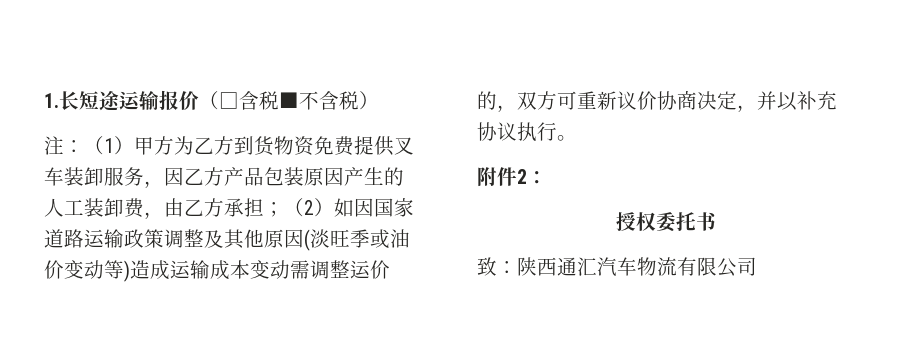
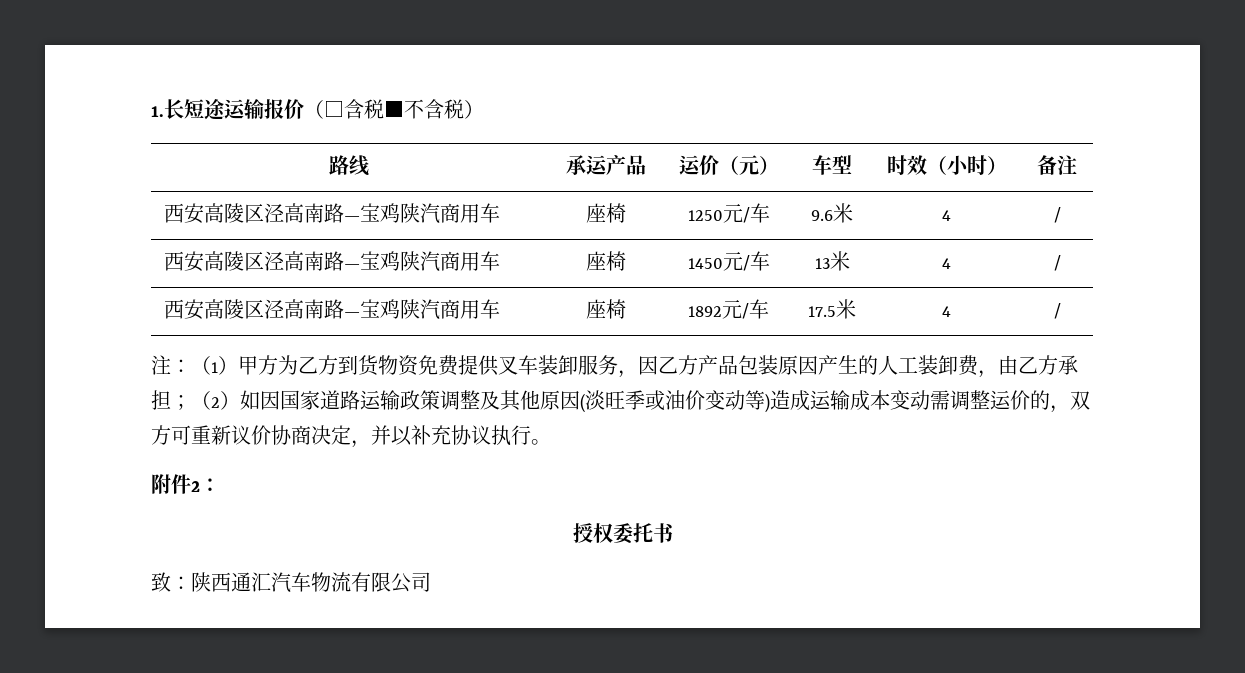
(379, 100) none -> [329,155,369,176] [565,155,646,175] [678,155,779,175] [812,155,852,175] [886,155,1007,175] [1037,155,1077,175] [164,203,501,224] [585,203,626,223] [687,203,770,223] [811,203,853,223] [942,210,951,221] [1053,207,1061,223] [164,251,501,272] [585,251,626,271] [687,251,770,271] [814,251,850,271] [942,258,951,269] [1053,255,1061,271] [164,299,501,320] [585,299,626,319] [688,299,769,319] [808,299,856,319] [942,306,951,317] [1053,303,1061,319] // 路线 | 承运产品 | 运价（元） | 车型 | 时效（小时） | 备注 // 西安高陵区泾高南路—宝鸡陕汽商用车 | 座椅 | 1250元/车 | 9.6米 | 4 | / // 西安高陵区泾高南路—宝鸡陕汽商用车 | 座椅 | 1450元/车 | 13米 | 4 | / // 西安高陵区泾高南路—宝鸡陕汽商用车 | 座椅 | 1892元/车 | 17.5米 | 4 | /

